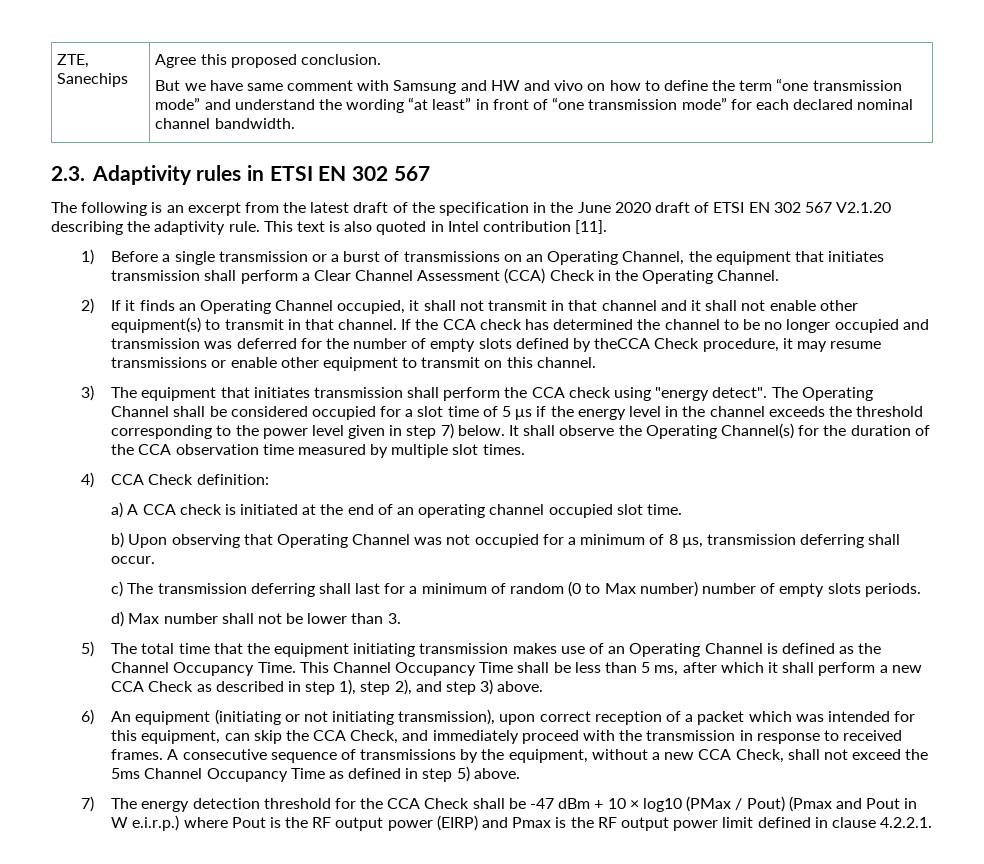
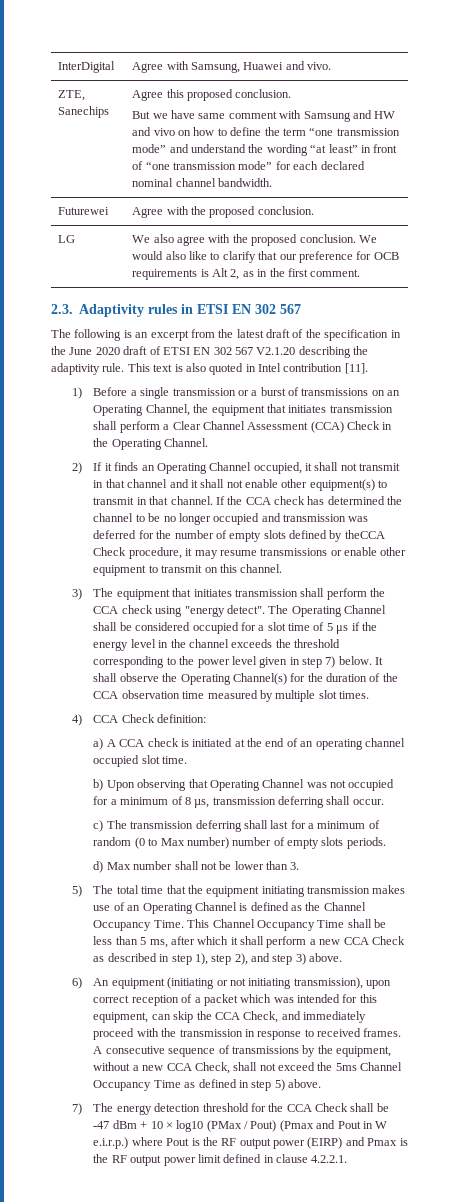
(57, 61) none -> [58,61,116,73] [132,61,332,73] InterDigital | Agree with Samsung, Huawei and vivo. //
(295, 123) none -> [58,207,110,215] [132,206,314,218] [58,235,76,243] [132,234,377,246] [132,251,399,263] [132,268,361,280] // Futurewei | Agree with the proposed conclusion. // LG | We also agree with the proposed conclusion. We would also like to clarify that our preference for OCB requirements is Alt 2, as in the first comment.

